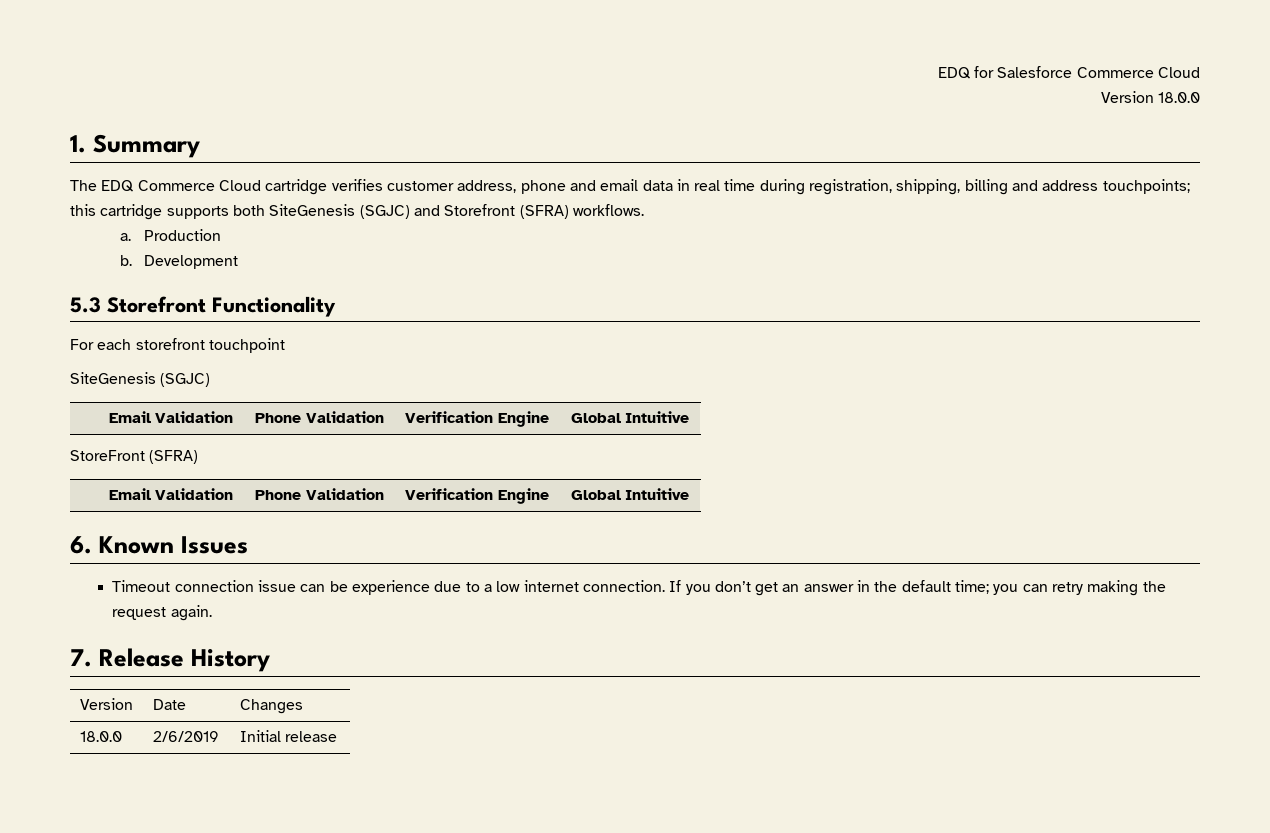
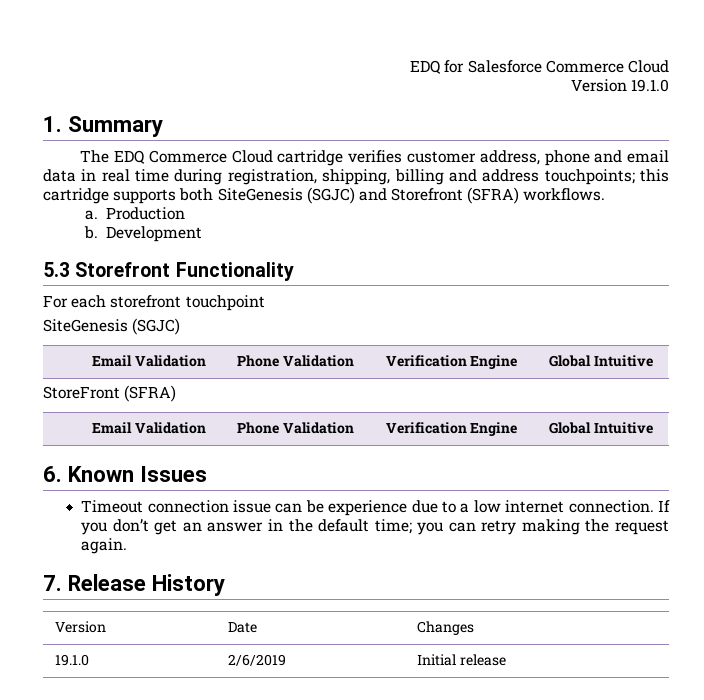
[1158,92,1200,103] 18.0.0 -> [631,79,669,92] 19.1.0
[79,731,122,742] 18.0.0 -> [55,654,90,666] 19.1.0

